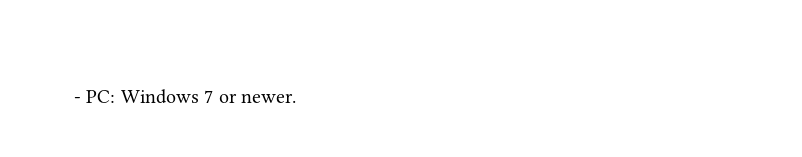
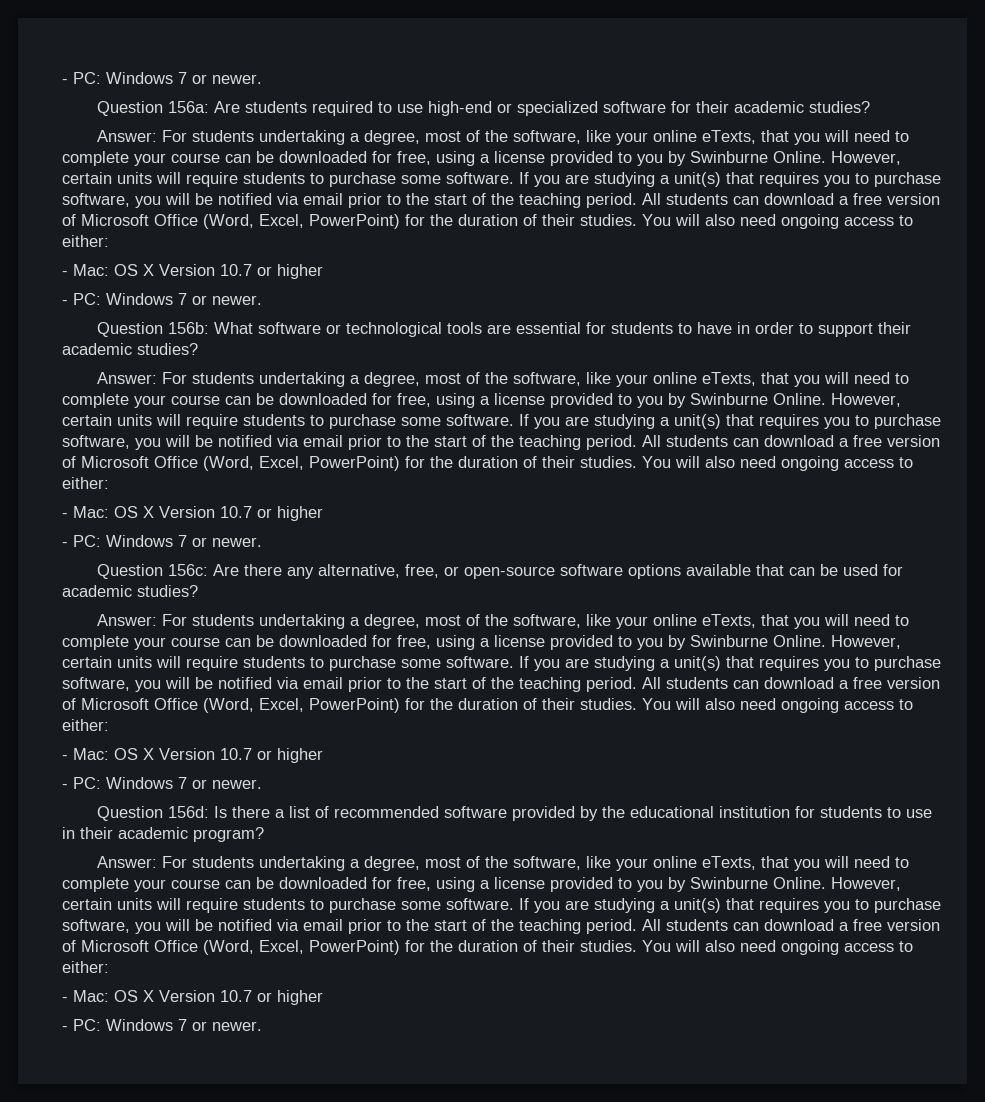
[74,89,296,104] - PC: Windows 7 or newer. -> [62,72,262,84] [97,101,871,116] [97,130,910,145] [62,151,901,166] [62,172,941,187] [62,193,940,208] [62,214,913,229] [62,235,109,247] [62,264,323,279] [62,293,262,305] [97,322,912,337] [62,343,198,355] [97,372,910,387] [62,393,901,408] [62,414,941,429] [62,435,940,450] [62,456,913,471] [62,477,109,489] [62,506,323,521] [62,535,262,547] [97,564,904,579] [62,585,198,597] [97,614,910,629] [62,635,901,650] [62,656,941,671] [62,677,940,692] [62,698,913,713] [62,719,109,731] [62,748,323,763] [62,777,262,789] [97,806,933,821] [62,827,264,842] [97,856,910,871] [62,877,901,892] [62,898,941,913] [62,919,940,934] [62,940,913,955] [62,961,109,973] [62,990,323,1005] [62,1019,262,1031] - PC: Windows 7 or newer. // Question 156a: Are students required to use high-end or specialized software for their academic studies? // Answer: For students undertaking a degree, most of the software, like your online eTexts, that you will need to complete your course can be downloaded for free, using a license provided to you by Swinburne Online. However, certain units will require students to purchase some software. If you are studying a unit(s) that requires you to purchase software, you will be notified via email prior to the start of the teaching period. All students can download a free version of Microsoft Office (Word, Excel, PowerPoint) for the duration of their studies. You will also need ongoing access to either: // - Mac: OS X Version 10.7 or higher // - PC: Windows 7 or newer. // Question 156b: What software or technological tools are essential for students to have in order to support their academic studies? // Answer: For students undertaking a degree, most of the software, like your online eTexts, that you will need to complete your course can be downloaded for free, using a license provided to you by Swinburne Online. However, certain units will require students to purchase some software. If you are studying a unit(s) that requires you to purchase software, you will be notified via email prior to the start of the teaching period. All students can download a free version of Microsoft Office (Word, Excel, PowerPoint) for the duration of their studies. You will also need ongoing access to either: // - Mac: OS X Version 10.7 or higher // - PC: Windows 7 or newer. // Question 156c: Are there any alternative, free, or open-source software options available that can be used for academic studies? // Answer: For students undertaking a degree, most of the software, like your online eTexts, that you will need to complete your course can be downloaded for free, using a license provided to you by Swinburne Online. However, certain units will require students to purchase some software. If you are studying a unit(s) that requires you to purchase software, you will be notified via email prior to the start of the teaching period. All students can download a free version of Microsoft Office (Word, Excel, PowerPoint) for the duration of their studies. You will also need ongoing access to either: // - Mac: OS X Version 10.7 or higher // - PC: Windows 7 or newer. // Question 156d: Is there a list of recommended software provided by the educational institution for students to use in their academic program? // Answer: For students undertaking a degree, most of the software, like your online eTexts, that you will need to complete your course can be downloaded for free, using a license provided to you by Swinburne Online. However, certain units will require students to purchase some software. If you are studying a unit(s) that requires you to purchase software, you will be notified via email prior to the start of the teaching period. All students can download a free version of Microsoft Office (Word, Excel, PowerPoint) for the duration of their studies. You will also need ongoing access to either: // - Mac: OS X Version 10.7 or higher // - PC: Windows 7 or newer.

